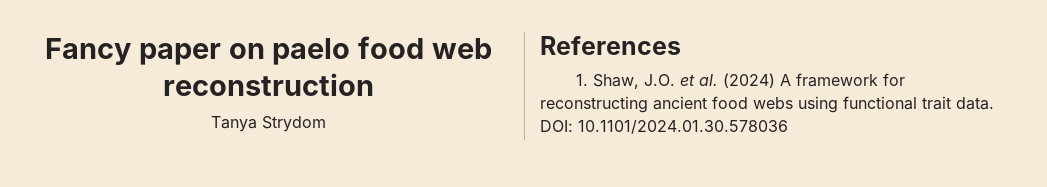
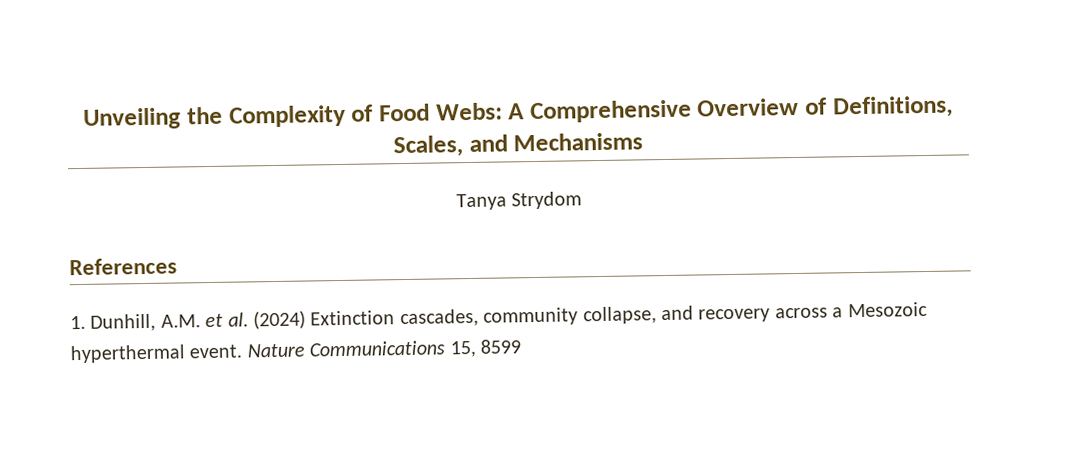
[44,36,493,65] [163,73,374,96] Fancy paper on paelo food web reconstruction -> [83,95,953,130] [392,132,644,158] Unveiling the Complexity of Food Webs: A Comprehensive Overview of Definitions, Scales, and Mechanisms
[592,74,675,89] Shaw, J.O. -> [90,313,201,332] Dunhill, A.M.
[779,73,905,87] [540,96,994,113] [540,120,788,134] A framework for reconstructing ancient food webs using functional trait data. DOI: 10.1101/2024.01.30.578036 -> [310,301,928,328] [70,339,521,364] Extinction cascades, community collapse, and recovery across a Mesozoic hyperthermal event. Nature Communications 15, 8599

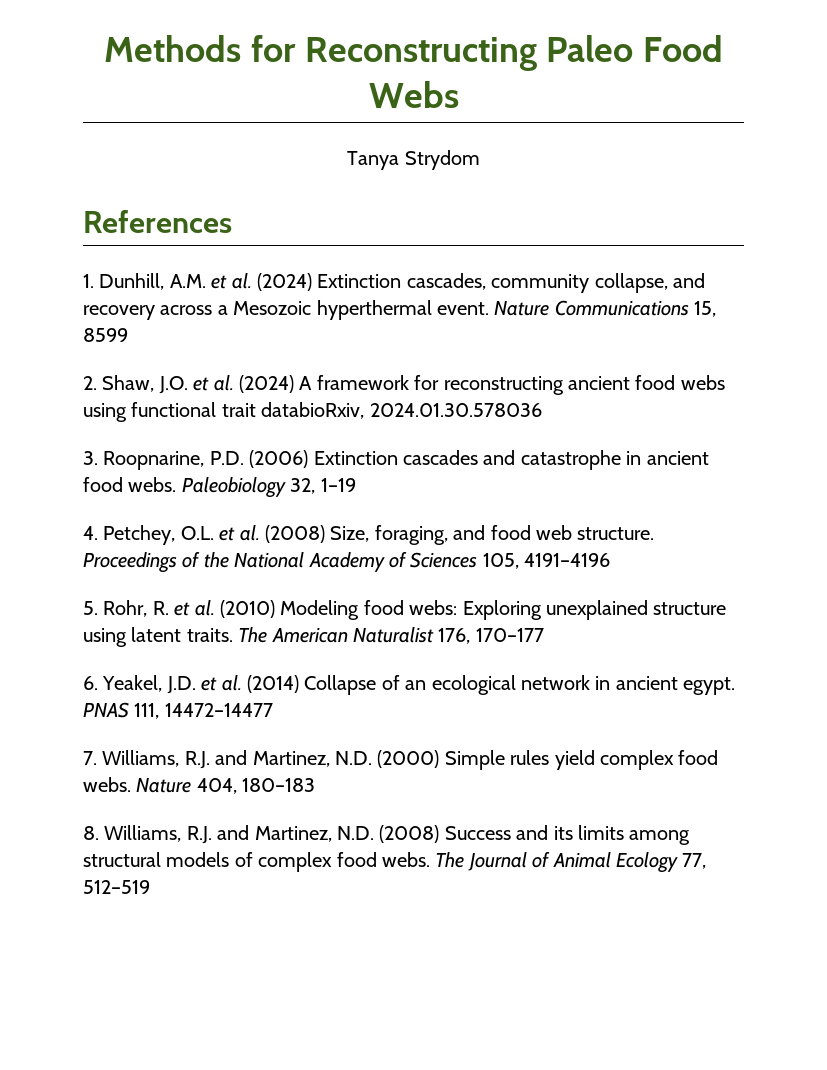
[83,95,953,130] [392,132,644,158] Unveiling the Complexity of Food Webs: A Comprehensive Overview of Definitions, Scales, and Mechanisms -> [104,35,723,71] [368,81,459,108] Methods for Reconstructing Paleo Food Webs
(521, 346) none -> [83,375,725,395] [83,402,542,422] [83,450,709,470] [83,477,356,498] [83,525,655,545] [83,552,611,573] [83,600,727,620] [83,627,544,647] [83,675,736,695] [83,702,273,719] [83,750,719,770] [83,777,316,794] [83,825,691,845] [83,852,707,873] [83,880,150,894] // 2. Shaw, J.O. et al. (2024) A framework for reconstructing ancient food webs using functional trait databioRxiv, 2024.01.30.578036 // 3. Roopnarine, P.D. (2006) Extinction cascades and catastrophe in ancient food webs. Paleobiology 32, 1–19 // 4. Petchey, O.L. et al. (2008) Size, foraging, and food web structure. Proceedings of the National Academy of Sciences 105, 4191–4196 // 5. Rohr, R. et al. (2010) Modeling food webs: Exploring unexplained structure using latent traits. The American Naturalist 176, 170–177 // 6. Yeakel, J.D. et al. (2014) Collapse of an ecological network in ancient egypt. PNAS 111, 14472–14477 // 7. Williams, R.J. and Martinez, N.D. (2000) Simple rules yield complex food webs. Nature 404, 180–183 // 8. Williams, R.J. and Martinez, N.D. (2008) Success and its limits among structural models of complex food webs. The Journal of Animal Ecology 77, 512–519

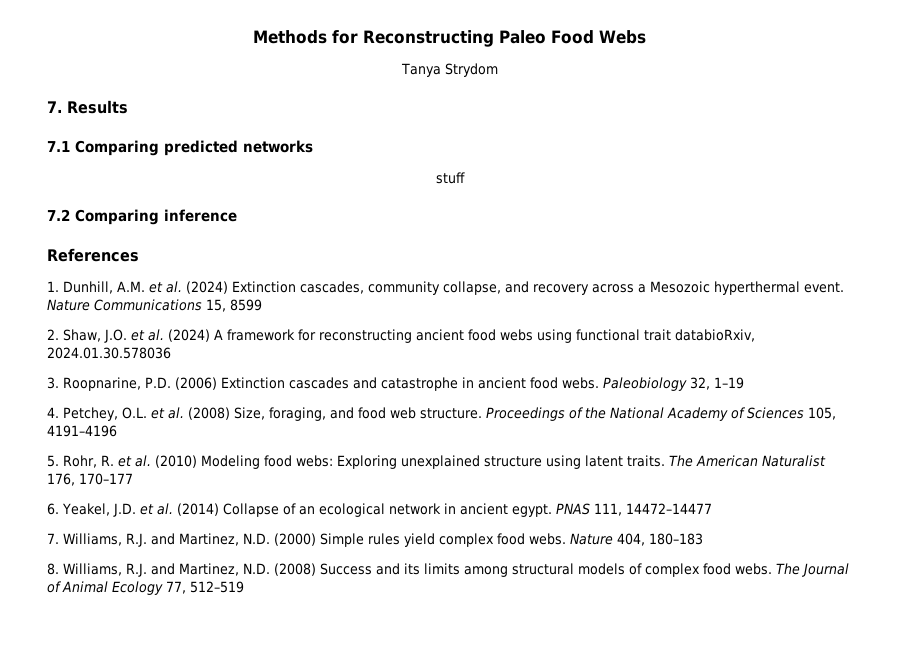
(480, 160) none -> [47,100,128,114] [47,140,313,156] [435,172,465,184] [47,209,237,225] // 7. Results // 7.1 Comparing predicted networks // stuff // 7.2 Comparing inference

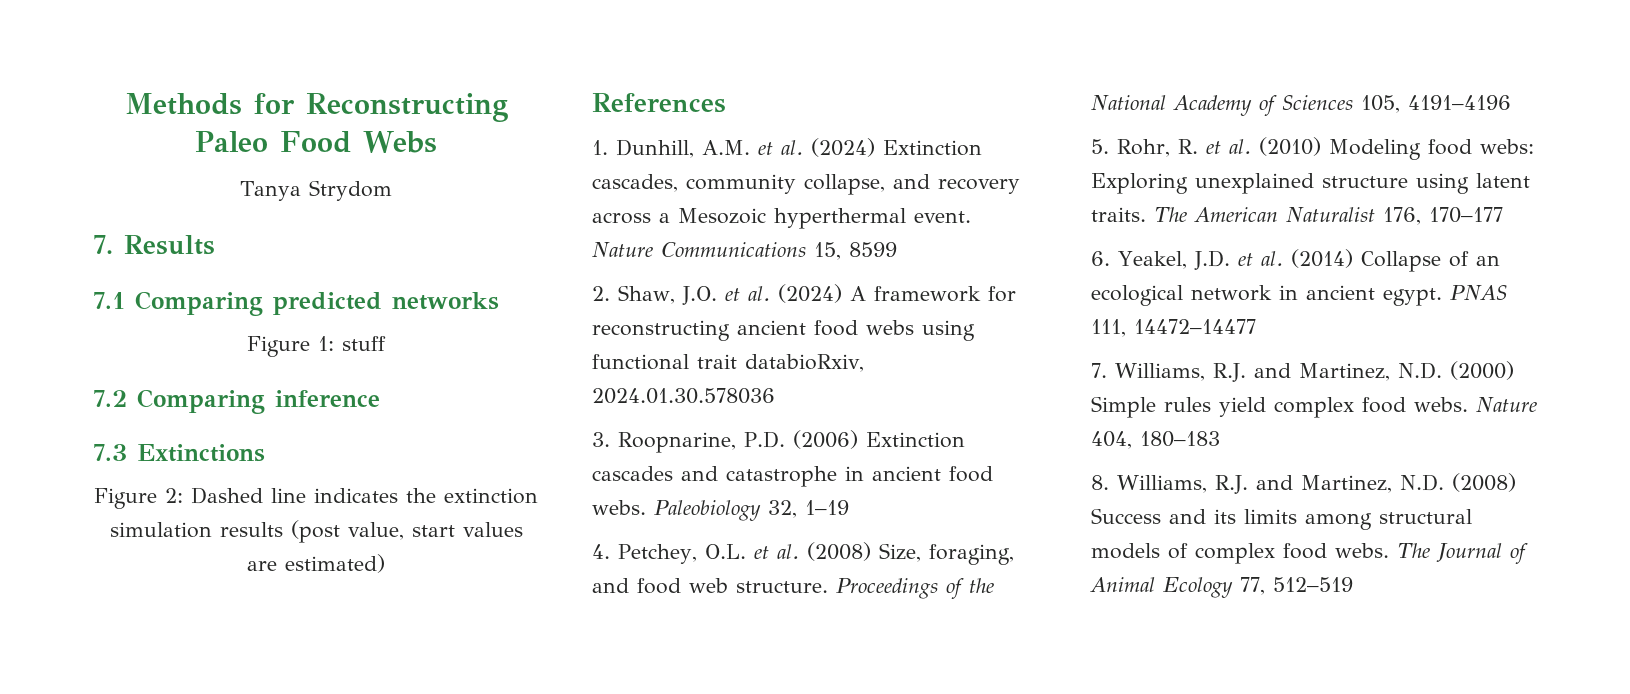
(313, 146) none -> [247,336,334,357] Figure 1:
(237, 215) none -> [93,444,265,462] [94,487,538,509] [109,520,523,543] [247,554,385,573] // 7.3 Extinctions // Figure 2: Dashed line indicates the extinction simulation results (post value, start values are estimated)

